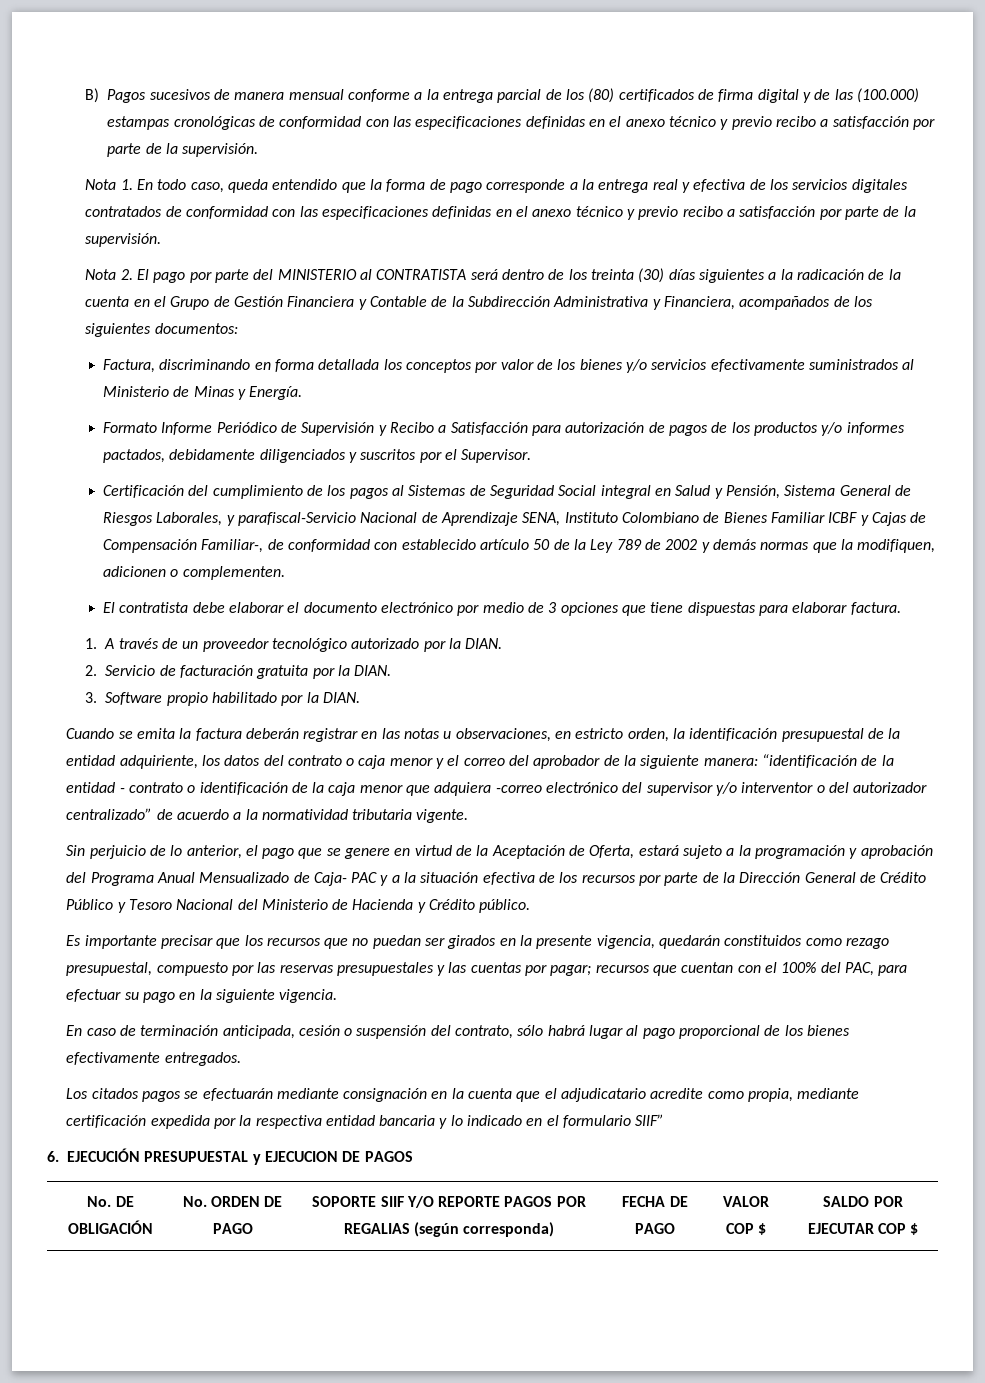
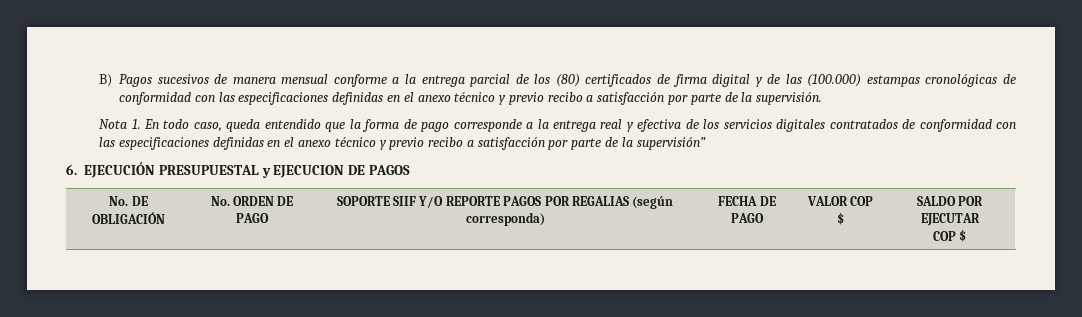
[85,233,162,247] [85,268,901,283] [85,296,873,310] [85,323,238,337] [103,359,915,373] [103,386,303,400] [103,422,905,436] [103,449,532,463] [103,485,911,499] [103,512,927,526] [103,539,936,553] [103,566,285,580] [103,602,901,616] [85,638,503,652] [85,665,392,679] [85,692,361,706] [66,728,901,742] [66,754,894,769] [66,782,928,796] [66,808,469,823] [66,845,933,859] [66,872,927,886] [66,899,531,913] [66,935,889,949] [66,962,908,976] [66,989,338,1003] [66,1025,850,1039] [66,1052,241,1066] [66,1088,860,1102] [66,1114,665,1129] supervisión. // Nota 2. El pago por parte del MINISTERIO al CONTRATISTA será dentro de los treinta (30) días siguientes a la radicación de la cuenta en el Grupo de Gestión Financiera y Contable de la Subdirección Administrativa y Financiera, acompañados de los siguientes documentos: // Factura, discriminando en forma detallada los conceptos por valor de los bienes y/o servicios efectivamente suministrados al Ministerio de Minas y Energía. // Formato Informe Periódico de Supervisión y Recibo a Satisfacción para autorización de pagos de los productos y/o informes pactados, debidamente diligenciados y suscritos por el Supervisor. // Certificación del cumplimiento de los pagos al Sistemas de Seguridad Social integral en Salud y Pensión, Sistema General de Riesgos Laborales, y parafiscal-Servicio Nacional de Aprendizaje SENA, Instituto Colombiano de Bienes Familiar ICBF y Cajas de Compensación Familiar-, de conformidad con establecido artículo 50 de la Ley 789 de 2002 y demás normas que la modifiquen, adicionen o complementen. // El contratista debe elaborar el documento electrónico por medio de 3 opciones que tiene dispuestas para elaborar factura. // 1. A través de un proveedor tecnológico autorizado por la DIAN. // 2. Servicio de facturación gratuita por la DIAN. // 3. Software propio habilitado por la DIAN. // Cuando se emita la factura deberán registrar en las notas u observaciones, en estricto orden, la identificación presupuestal de la entidad adquiriente, los datos del contrato o caja menor y el correo del aprobador de la siguiente manera: “identificación de la entidad - contrato o identificación de la caja menor que adquiera -correo electrónico del supervisor y/o interventor o del autorizador centralizado” de acuerdo a la normatividad tributaria vigente. // Sin perjuicio de lo anterior, el pago que se genere en virtud de la Aceptación de Oferta, estará sujeto a la programación y aprobación del Programa Anual Mensualizado de Caja- PAC y a la situación efectiva de los recursos por parte de la Dirección General de Crédito Público y Tesoro Nacional del Ministerio de Hacienda y Crédito público. // Es importante precisar que los recursos que no puedan ser girados en la presente vigencia, quedarán constituidos como rezago presupuestal, compuesto por las reservas presupuestales y las cuentas por pagar; recursos que cuentan con el 100% del PAC, para efectuar su pago en la siguiente vigencia. // En caso de terminación anticipada, cesión o suspensión del contrato, sólo habrá lugar al pago proporcional de los bienes efectivamente entregados. // Los citados pagos se efectuarán mediante consignación en la cuenta que el adjudicatario acredite como propia, mediante certificación expedida por la respectiva entidad bancaria y lo indicado en el formulario SIIF” -> [636,137,706,150] supervisión”
(874, 1228) none -> (980, 219) //

